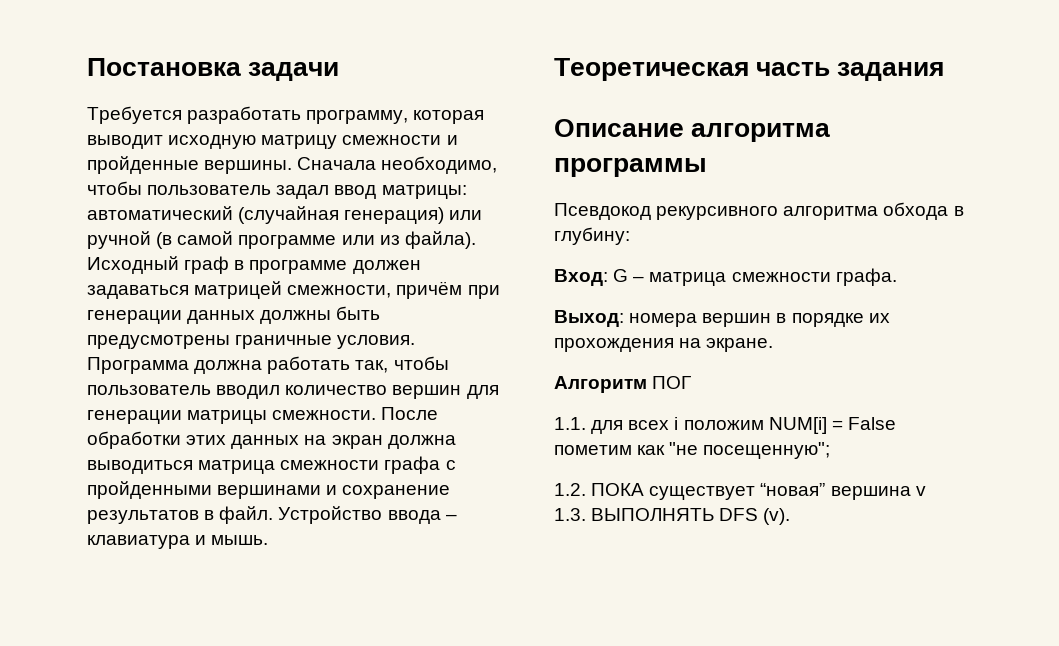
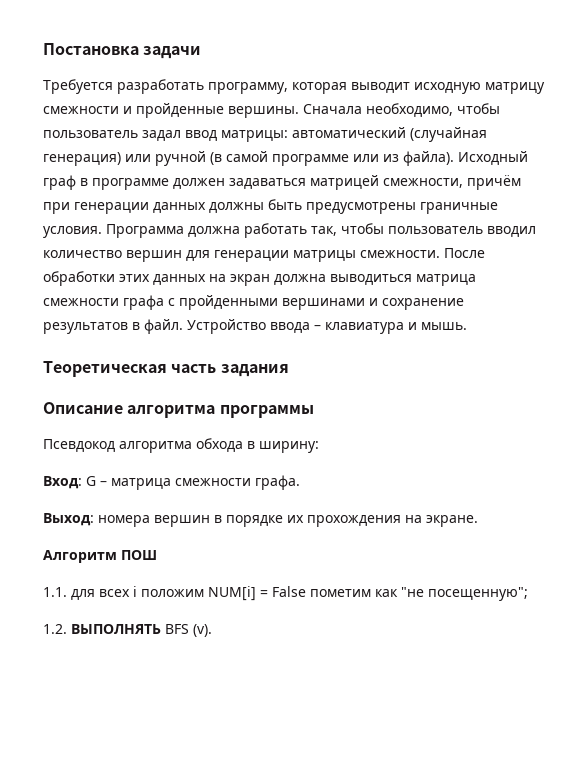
[656,206,779,220] рекурсивного -> (115, 445) none
[554,227,630,245] глубину: -> [259,441,319,453] ширину:
[652,376,692,389] ПОГ -> [121,550,157,560] ПОШ
[591,483,926,500] [554,508,759,521] ПОКА существует “новая” вершина v // 1.3. ВЫПОЛНЯТЬ DFS -> [71,624,189,634] ВЫПОЛНЯТЬ BFS

